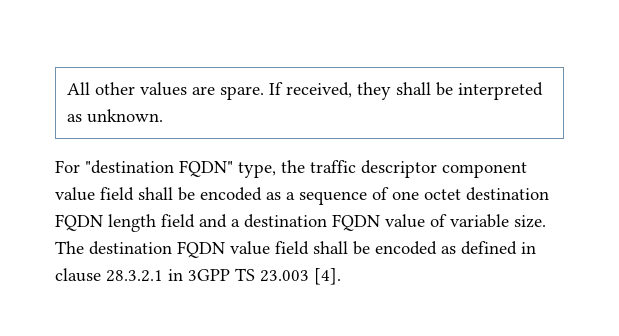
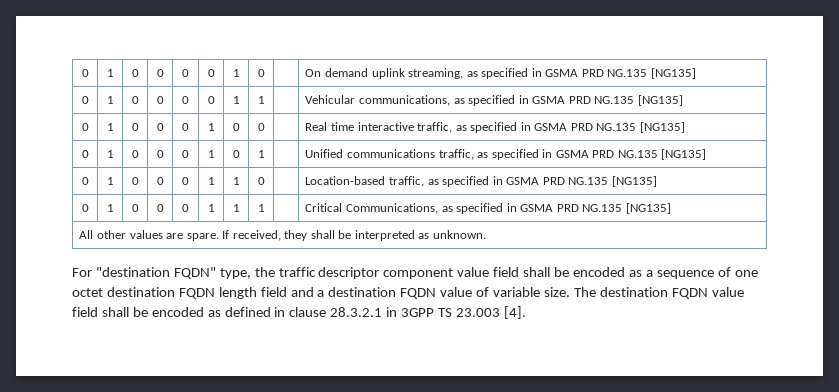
(66, 88) none -> [81,69,89,77] [106,69,114,77] [131,69,139,77] [156,69,164,77] [182,69,189,77] [207,69,215,77] [232,69,240,77] [257,69,265,77] [305,68,696,79] [81,96,89,104] [106,96,114,104] [131,96,139,104] [156,96,164,104] [182,96,189,104] [207,96,215,104] [232,96,240,104] [257,96,265,104] [305,95,683,106] [81,123,89,131] [106,123,114,131] [131,123,139,131] [156,123,164,131] [182,123,189,131] [207,123,215,131] [232,123,240,131] [257,123,265,131] [305,122,685,133] [81,150,89,158] [106,150,114,158] [131,150,139,158] [156,150,164,158] [182,150,189,158] [207,150,215,158] [232,150,240,158] [257,150,265,158] [305,149,707,160] [81,177,89,185] [106,177,114,185] [131,177,139,185] [156,177,164,185] [182,177,189,185] [207,177,215,185] [232,177,240,185] [257,177,265,185] [305,176,657,187] [81,204,89,212] [106,204,114,212] [131,204,139,212] [156,204,164,212] [182,204,189,212] [207,204,215,212] [232,204,240,212] [257,204,265,212] [305,203,671,214] 0 | 1 | 0 | 0 | 0 | 0 | 1 | 0 | | On demand uplink streaming, as specified in GSMA PRD NG.135 [NG135] // 0 | 1 | 0 | 0 | 0 | 0 | 1 | 1 | | Vehicular communications, as specified in GSMA PRD NG.135 [NG135] // 0 | 1 | 0 | 0 | 0 | 1 | 0 | 0 | | Real time interactive traffic, as specified in GSMA PRD NG.135 [NG135] // 0 | 1 | 0 | 0 | 0 | 1 | 0 | 1 | | Unified communications traffic, as specified in GSMA PRD NG.135 [NG135] // 0 | 1 | 0 | 0 | 0 | 1 | 1 | 0 | | Location-based traffic, as specified in GSMA PRD NG.135 [NG135] // 0 | 1 | 0 | 0 | 0 | 1 | 1 | 1 | | Critical Communications, as specified in GSMA PRD NG.135 [NG135] //

